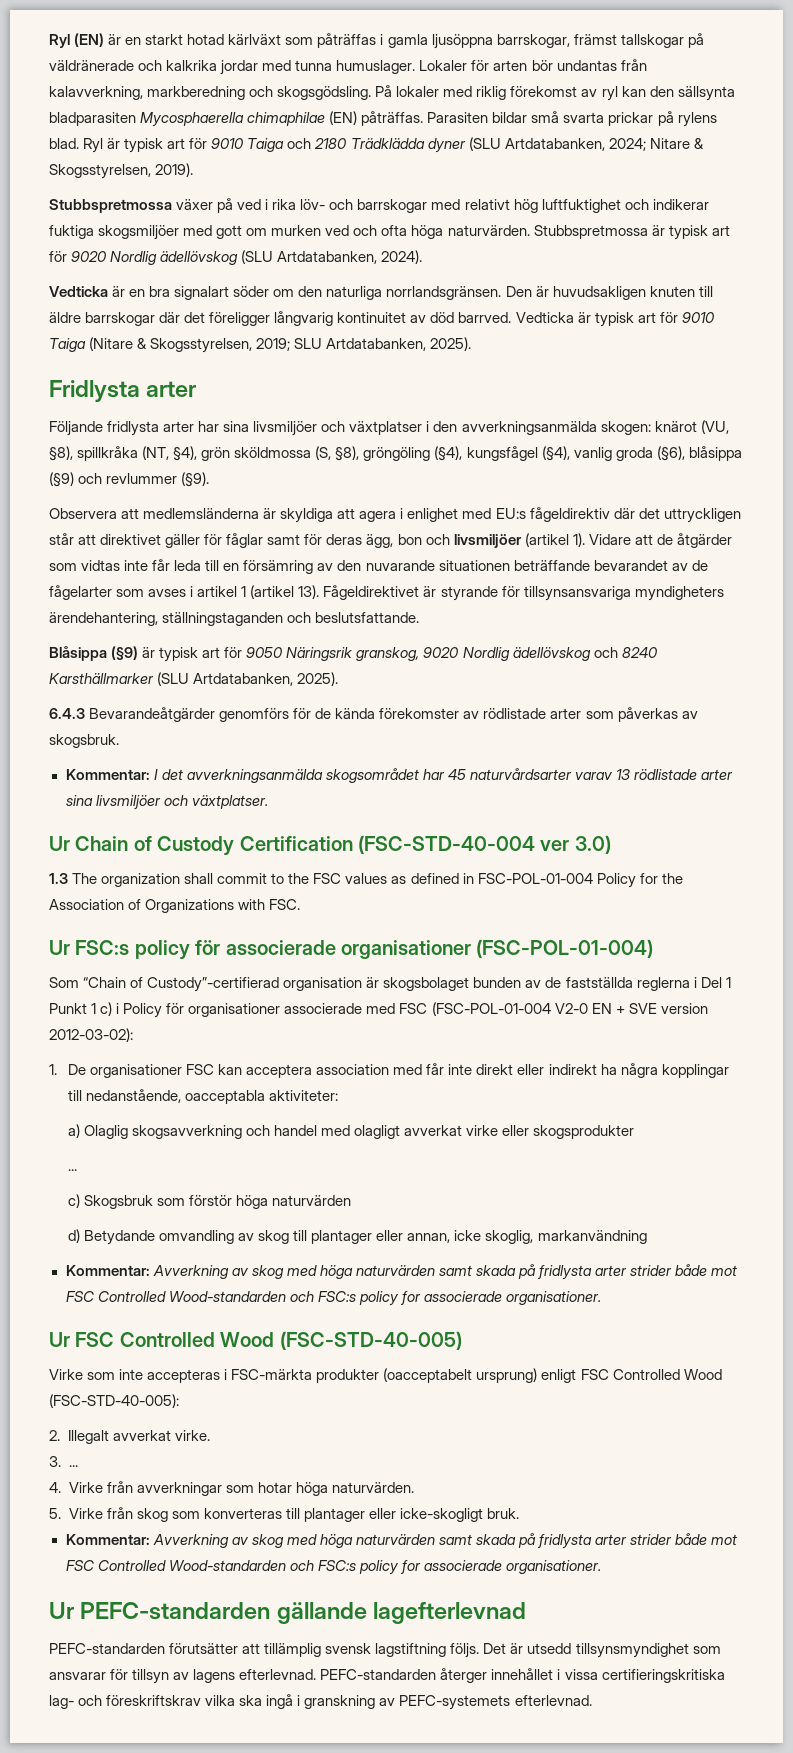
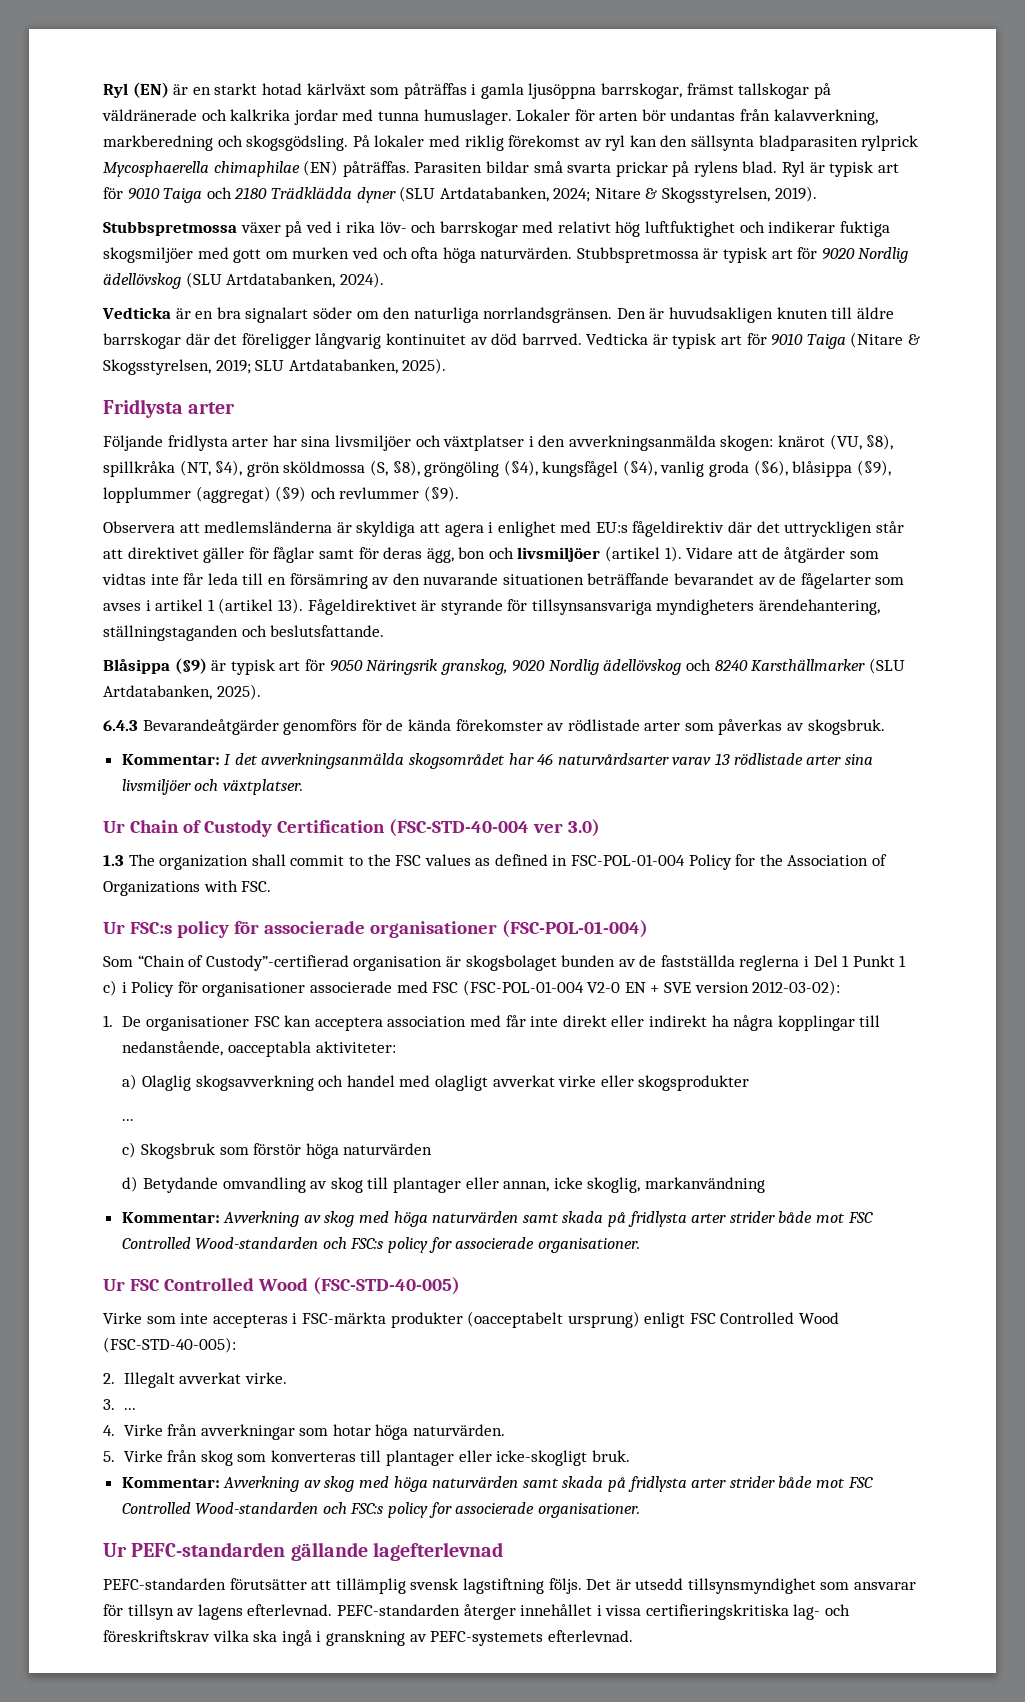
(136, 119) none -> [861,135,919,151] rylprick
(742, 453) none -> [856,460,891,476] [103,486,271,503] (§9), lopplummer (aggregat)
[447,769,466,780] 45 -> [537,753,554,765] 46

